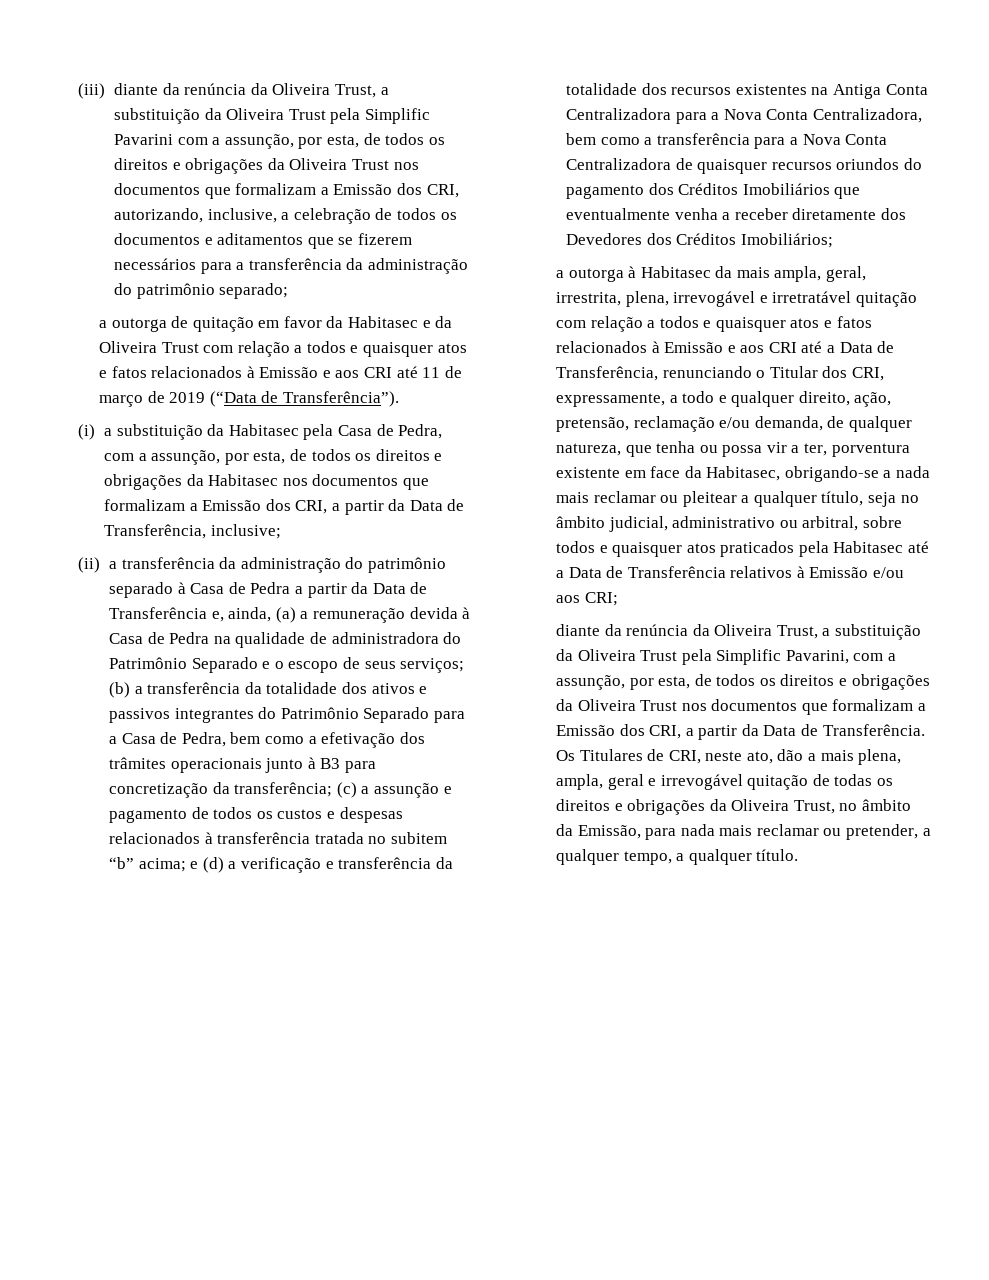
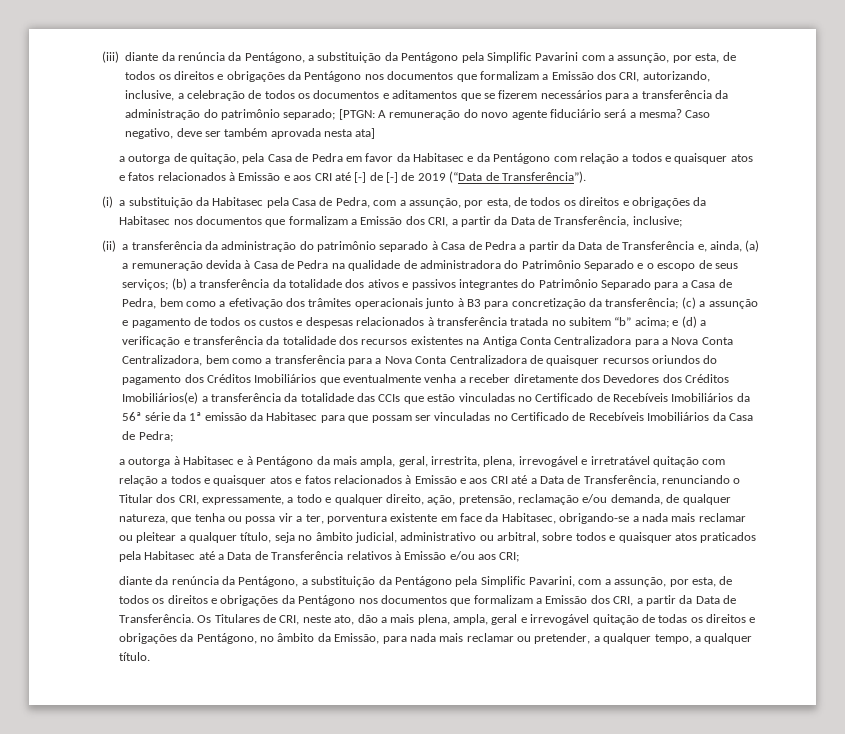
[272,83,389,98] [113,108,326,124] Oliveira Trust, a substituição da Oliveira Trust -> [244,52,459,63] Pentágono, a substituição da Pentágono
[289,158,389,170] Oliveira Trust -> [304,71,362,82] Pentágono
[98,316,254,332] // a outorga de quitação -> [338,109,711,120] [125,128,376,139] [118,153,343,164] [PTGN: A remuneração do novo agente fiduciário será a mesma? Caso negativo, deve ser também aprovada nesta ata] // a outorga de quitação, pela Casa de Pedra
[98,341,199,353] Oliveira Trust -> [493,153,551,164] Pentágono
[422,366,462,378] [98,395,143,407] 11 de março -> [354,172,399,183] [-] de [-]
[740,233,833,248] Imobiliários; -> [122,392,750,404] [122,412,753,423] [122,431,173,442] Imobiliários(e) a transferência da totalidade das CCIs que estão vinculadas no Certificado de Recebíveis Imobiliários da 56ª série da 1ª emissão da Habitasec para que possam ser vinculadas no Certificado de Recebíveis Imobiliários da Casa de Pedra;
(711, 272) none -> [237,456,314,467] e à Pentágono
[714,624,922,640] [555,649,678,661] Oliveira Trust, a substituição da Oliveira Trust -> [238,576,452,587] Pentágono, a substituição da Pentágono
[577,699,678,711] Oliveira Trust -> [298,595,356,606] Pentágono
[731,799,835,814] Oliveira Trust, -> [196,633,257,644] Pentágono,

